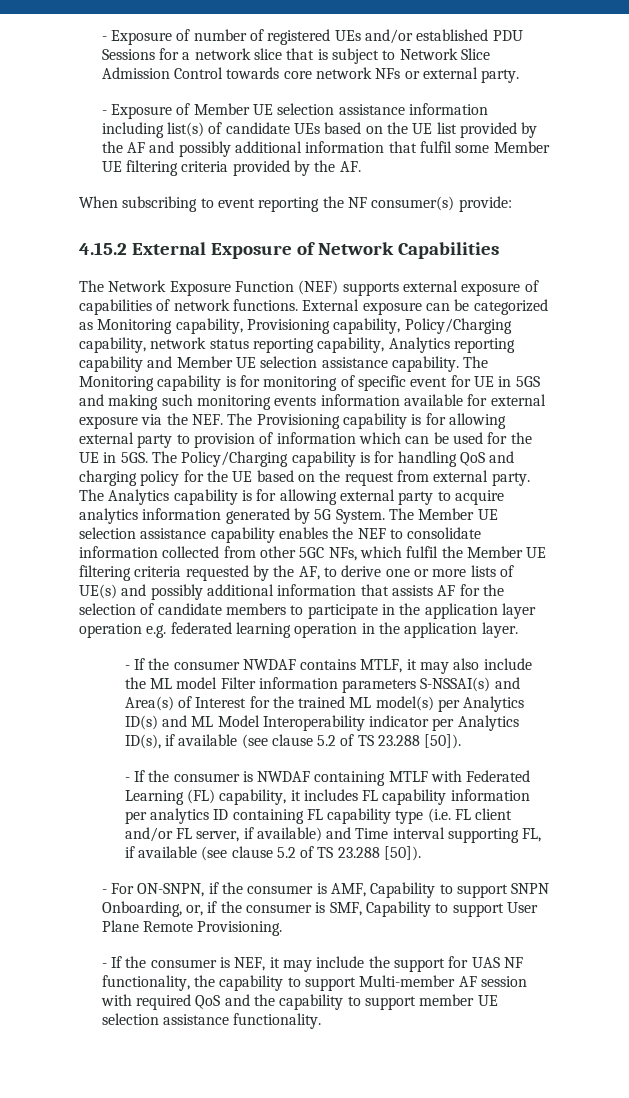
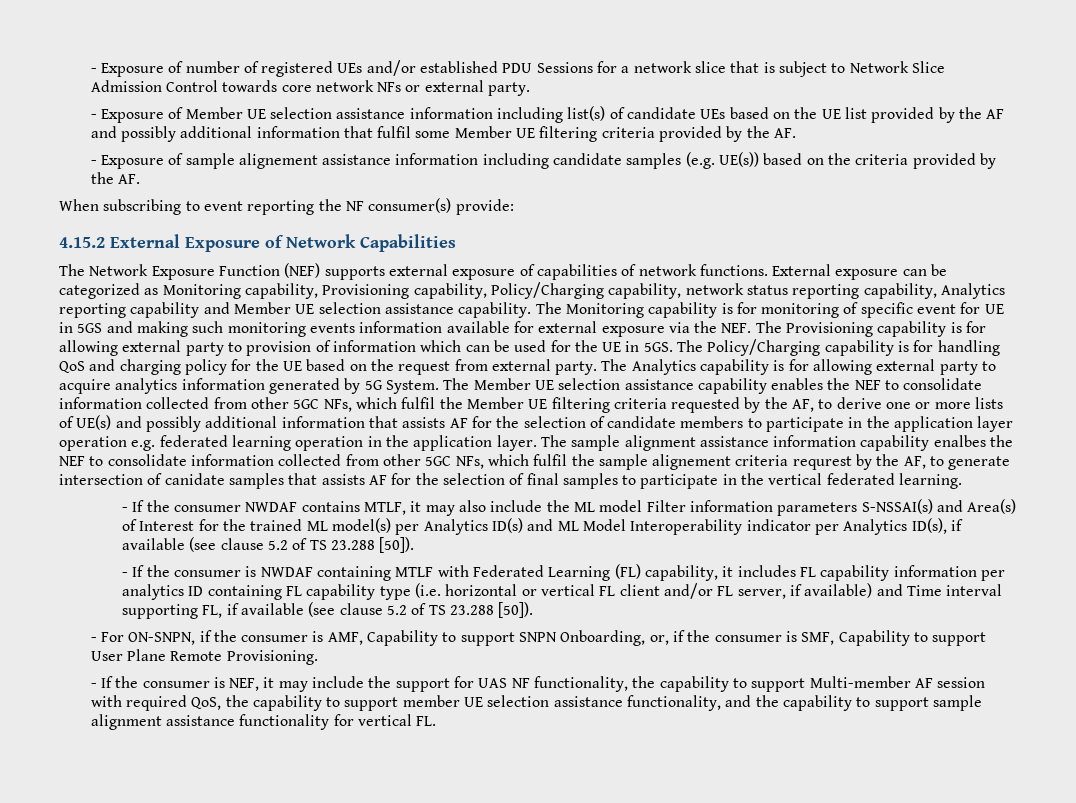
(361, 166) none -> [90,152,997,169] [90,172,140,184] // - Exposure of sample alignement assistance information including candidate samples (e.g. UE(s)) based on the criteria provided by the AF.
(518, 630) none -> [540,435,1014,451] [59,454,1011,470] [59,473,963,489] The sample alignment assistance information capability enalbes the NEF to consolidate information collected from other 5GC NFs, which fulfil the sample alignement criteria requrest by the AF, to generate intersection of canidate samples that assists AF for the selection of final samples to participate in the vertical federated learning.
(451, 815) none -> [445,584,596,596] horizontal or vertical
[195,994,250,1009] QoS and -> [191,697,222,710] QoS,
[233,1013,322,1029] functionality. -> [627,695,983,711] [90,714,437,730] functionality, and the capability to support sample alignment assistance functionality for vertical FL.

